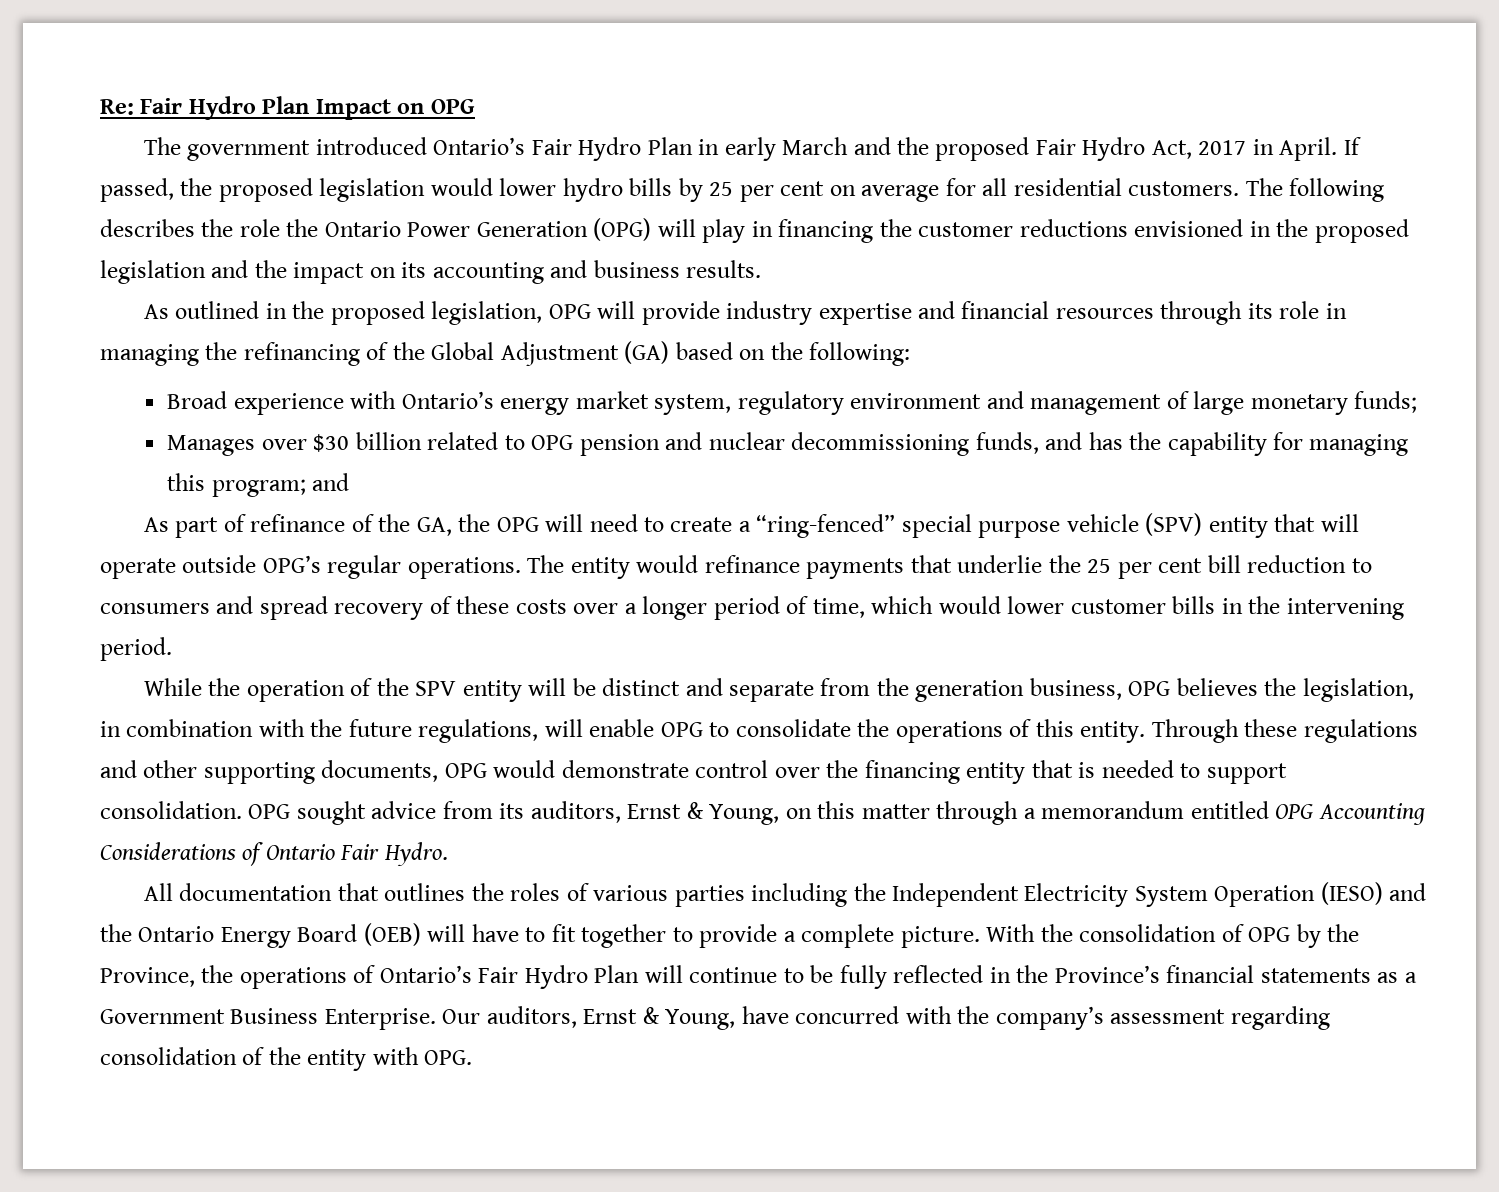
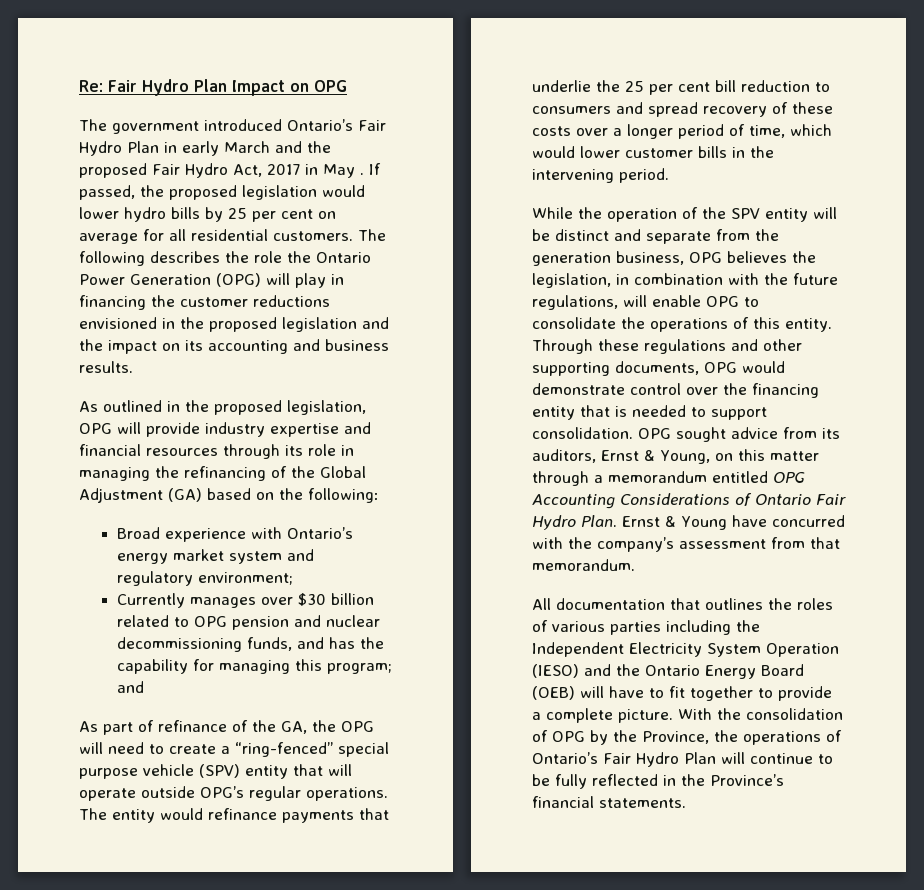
[1279,137,1338,161] April. -> [323,164,364,178] May .
[654,391,1418,415] [167,435,256,456] system, regulatory environment and management of large monetary funds; // Manages -> [228,549,314,564] [116,571,293,586] [116,593,256,608] system and regulatory environment; // Currently manages
[383,842,448,866] Hydro. -> [532,515,845,530] [532,537,840,552] [532,559,635,571] Hydro Plan. Ernst & Young have concurred with the company’s assessment from that memorandum.
[1260,968,1417,983] [100,1006,1330,1030] [100,1047,473,1071] statements as a Government Business Enterprise. Our auditors, Ernst & Young, have concurred with the company’s assessment regarding consolidation of the entity with OPG. -> [599,798,686,808] statements.

